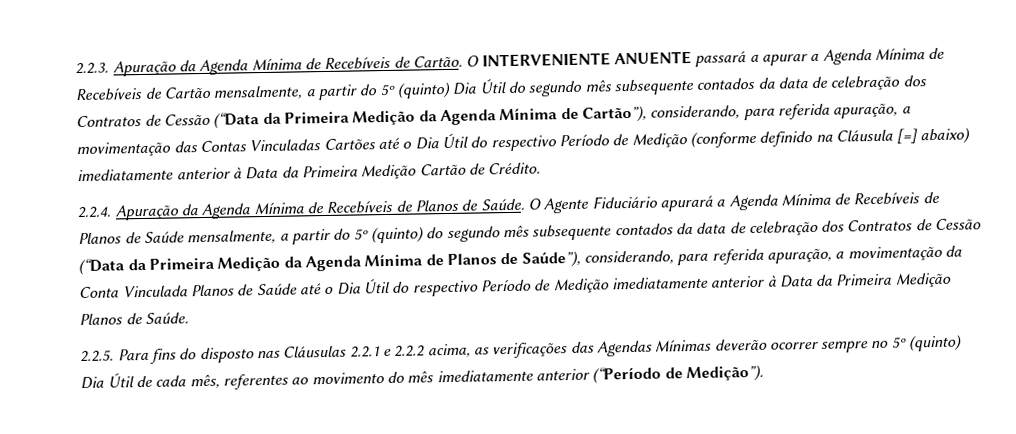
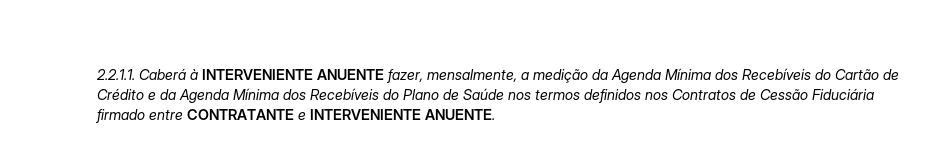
[75,47,946,77] [75,75,927,102] [76,102,911,129] [76,127,971,158] [77,162,542,182] [77,191,940,221] [78,218,983,245] [78,245,962,276] [79,272,952,299] [79,312,190,326] [80,334,963,364] [80,364,764,390] 2.2.3. Apuração da Agenda Mínima de Recebíveis de Cartão. O INTERVENIENTE ANUENTE passará a apurar a Agenda Mínima de Recebíveis de Cartão mensalmente, a partir do 5º (quinto) Dia Útil do segundo mês subsequente contados da data de celebração dos Contratos de Cessão (“Data da Primeira Medição da Agenda Mínima de Cartão”), considerando, para referida apuração, a movimentação das Contas Vinculadas Cartões até o Dia Útil do respectivo Período de Medição (conforme definido na Cláusula [=] abaixo) imediatamente anterior à Data da Primeira Medição Cartão de Crédito. // 2.2.4. Apuração da Agenda Mínima de Recebíveis de Planos de Saúde. O Agente Fiduciário apurará a Agenda Mínima de Recebíveis de Planos de Saúde mensalmente, a partir do 5º (quinto) do segundo mês subsequente contados da data de celebração dos Contratos de Cessão (“Data da Primeira Medição da Agenda Mínima de Planos de Saúde”), considerando, para referida apuração, a movimentação da Conta Vinculada Planos de Saúde até o Dia Útil do respectivo Período de Medição imediatamente anterior à Data da Primeira Medição Planos de Saúde. // 2.2.5. Para fins do disposto nas Cláusulas 2.2.1 e 2.2.2 acima, as verificações das Agendas Mínimas deverão ocorrer sempre no 5º (quinto) Dia Útil de cada mês, referentes ao movimento do mês imediatamente anterior (“Período de Medição”). -> [96,68,900,83] [97,88,875,103] [96,109,496,123] 2.2.1.1. Caberá à INTERVENIENTE ANUENTE fazer, mensalmente, a medição da Agenda Mínima dos Recebíveis do Cartão de Crédito e da Agenda Mínima dos Recebíveis do Plano de Saúde nos termos definidos nos Contratos de Cessão Fiduciária firmado entre CONTRATANTE e INTERVENIENTE ANUENTE.

